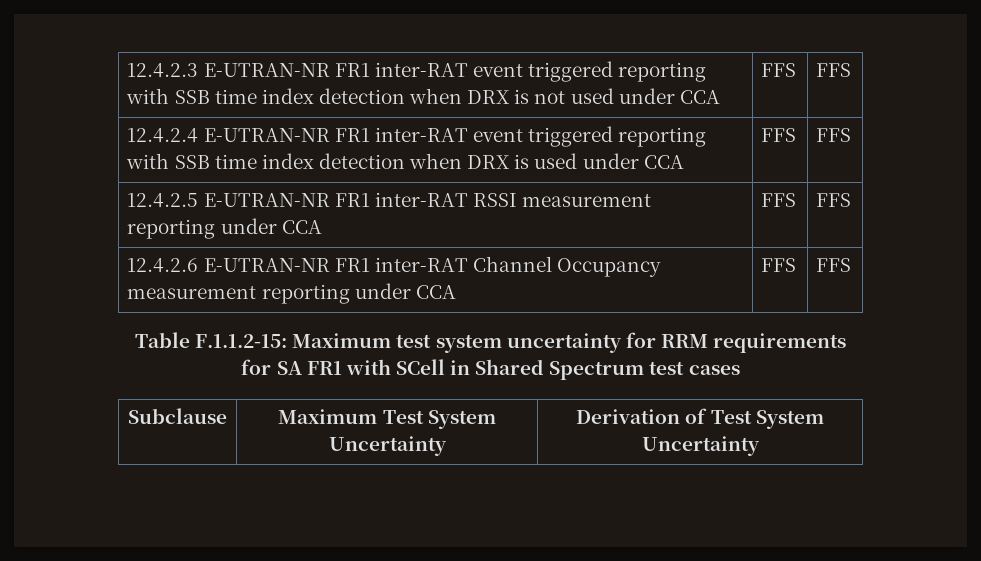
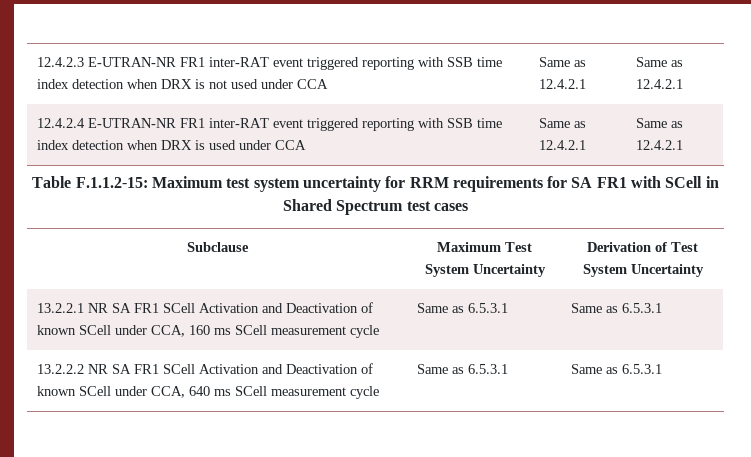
[761,63,797,77] [816,63,852,77] FFS | FFS -> [538,57,586,67] [538,79,586,89] [635,57,683,67] [635,79,683,89] Same as 12.4.2.1 | Same as 12.4.2.1
[761,128,797,142] [816,128,852,142] [127,192,652,208] [127,218,322,239] [761,193,797,207] [816,193,852,207] [127,256,662,277] [127,283,456,304] [761,258,797,272] [816,258,852,272] FFS | FFS // 12.4.2.5 E-UTRAN-NR FR1 inter-RAT RSSI measurement reporting under CCA | FFS | FFS // 12.4.2.6 E-UTRAN-NR FR1 inter-RAT Channel Occupancy measurement reporting under CCA | FFS | FFS -> [538,118,586,128] [538,140,586,150] [635,118,683,128] [635,140,683,150] Same as 12.4.2.1 | Same as 12.4.2.1
(760, 446) none -> [36,302,373,313] [36,325,379,338] [416,303,508,313] [570,303,662,313] [36,363,373,374] [36,386,379,399] [416,364,508,374] [570,364,662,374] // 13.2.2.1 NR SA FR1 SCell Activation and Deactivation of known SCell under CCA, 160 ms SCell measurement cycle | Same as 6.5.3.1 | Same as 6.5.3.1 // 13.2.2.2 NR SA FR1 SCell Activation and Deactivation of known SCell under CCA, 640 ms SCell measurement cycle | Same as 6.5.3.1 | Same as 6.5.3.1

